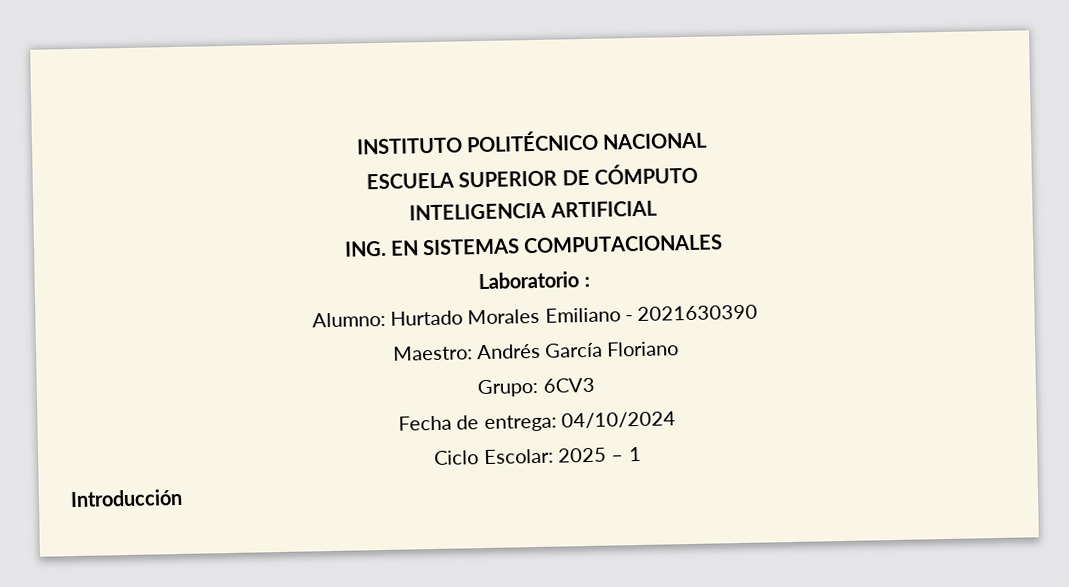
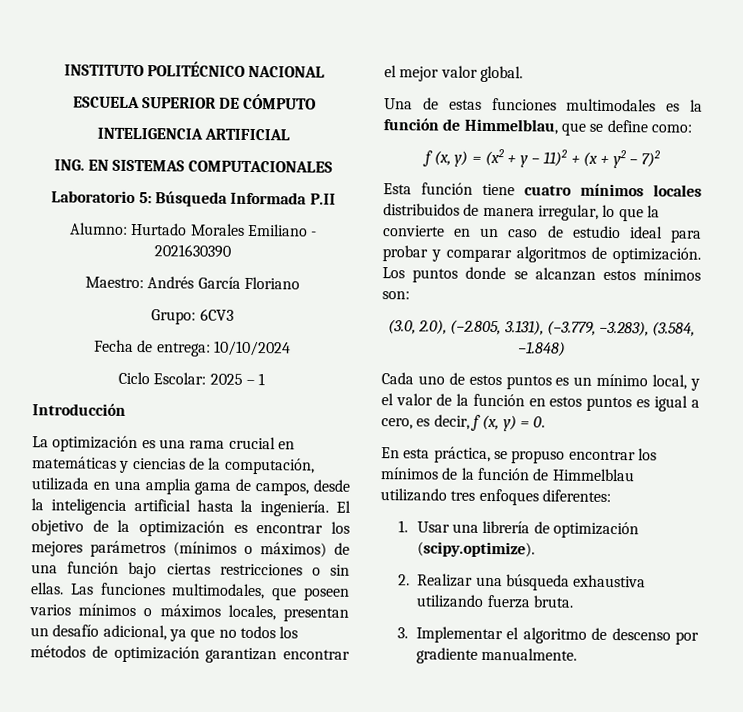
[583,276,590,288] : -> [138,191,336,207] 5: Búsqueda Informada P.II
[560,411,676,429] 04/10/2024 -> [212,340,291,357] 10/10/2024
(183, 498) none -> [32,435,295,453] [32,456,315,475] [31,477,350,496] [31,498,352,517] [31,519,351,537] [31,540,350,558] [31,561,350,579] [30,582,351,601] [29,603,350,622] [30,624,299,642] [30,645,350,664] [384,65,523,83] [384,97,703,112] [383,118,692,136] [421,148,662,169] [383,182,702,197] [383,203,660,222] [383,225,702,243] [382,245,701,264] [382,266,701,283] [382,291,410,300] [387,319,696,337] [517,341,566,357] [381,372,700,391] [381,393,700,412] [381,414,546,432] [381,446,657,464] [380,467,635,482] [380,488,611,506] [398,520,639,539] [416,541,535,558] [398,573,647,591] [416,594,573,609] [397,626,699,645] [415,647,577,664] // La optimización es una rama crucial en matemáticas y ciencias de la computación, utilizada en una amplia gama de campos, desde la inteligencia artificial hasta la ingeniería. El objetivo de la optimización es encontrar los mejores parámetros (mínimos o máximos) de una función bajo ciertas restricciones o sin ellas. Las funciones multimodales, que poseen varios mínimos o máximos locales, presentan un desafío adicional, ya que no todos los métodos de optimización garantizan encontrar el mejor valor global. // Una de estas funciones multimodales es la función de Himmelblau, que se define como: // f (x, y) = (x2 + y − 11)2 + (x + y2 − 7)2 // Esta función tiene cuatro mínimos locales distribuidos de manera irregular, lo que la convierte en un caso de estudio ideal para probar y comparar algoritmos de optimización. Los puntos donde se alcanzan estos mínimos son: // (3.0, 2.0), (−2.805, 3.131), (−3.779, −3.283), (3.584, −1.848) // Cada uno de estos puntos es un mínimo local, y el valor de la función en estos puntos es igual a cero, es decir, f (x, y) = 0. // En esta práctica, se propuso encontrar los mínimos de la función de Himmelblau utilizando tres enfoques diferentes: // 1. Usar una librería de optimización (scipy.optimize). // 2. Realizar una búsqueda exhaustiva utilizando fuerza bruta. // 3. Implementar el algoritmo de descenso por gradiente manualmente.

